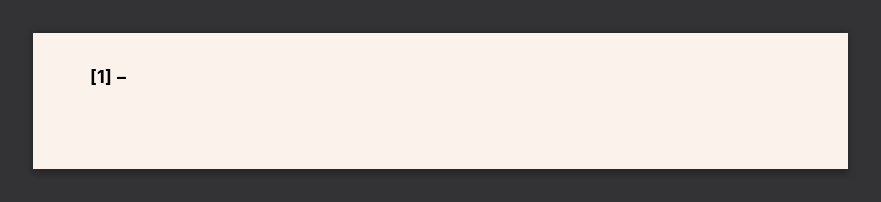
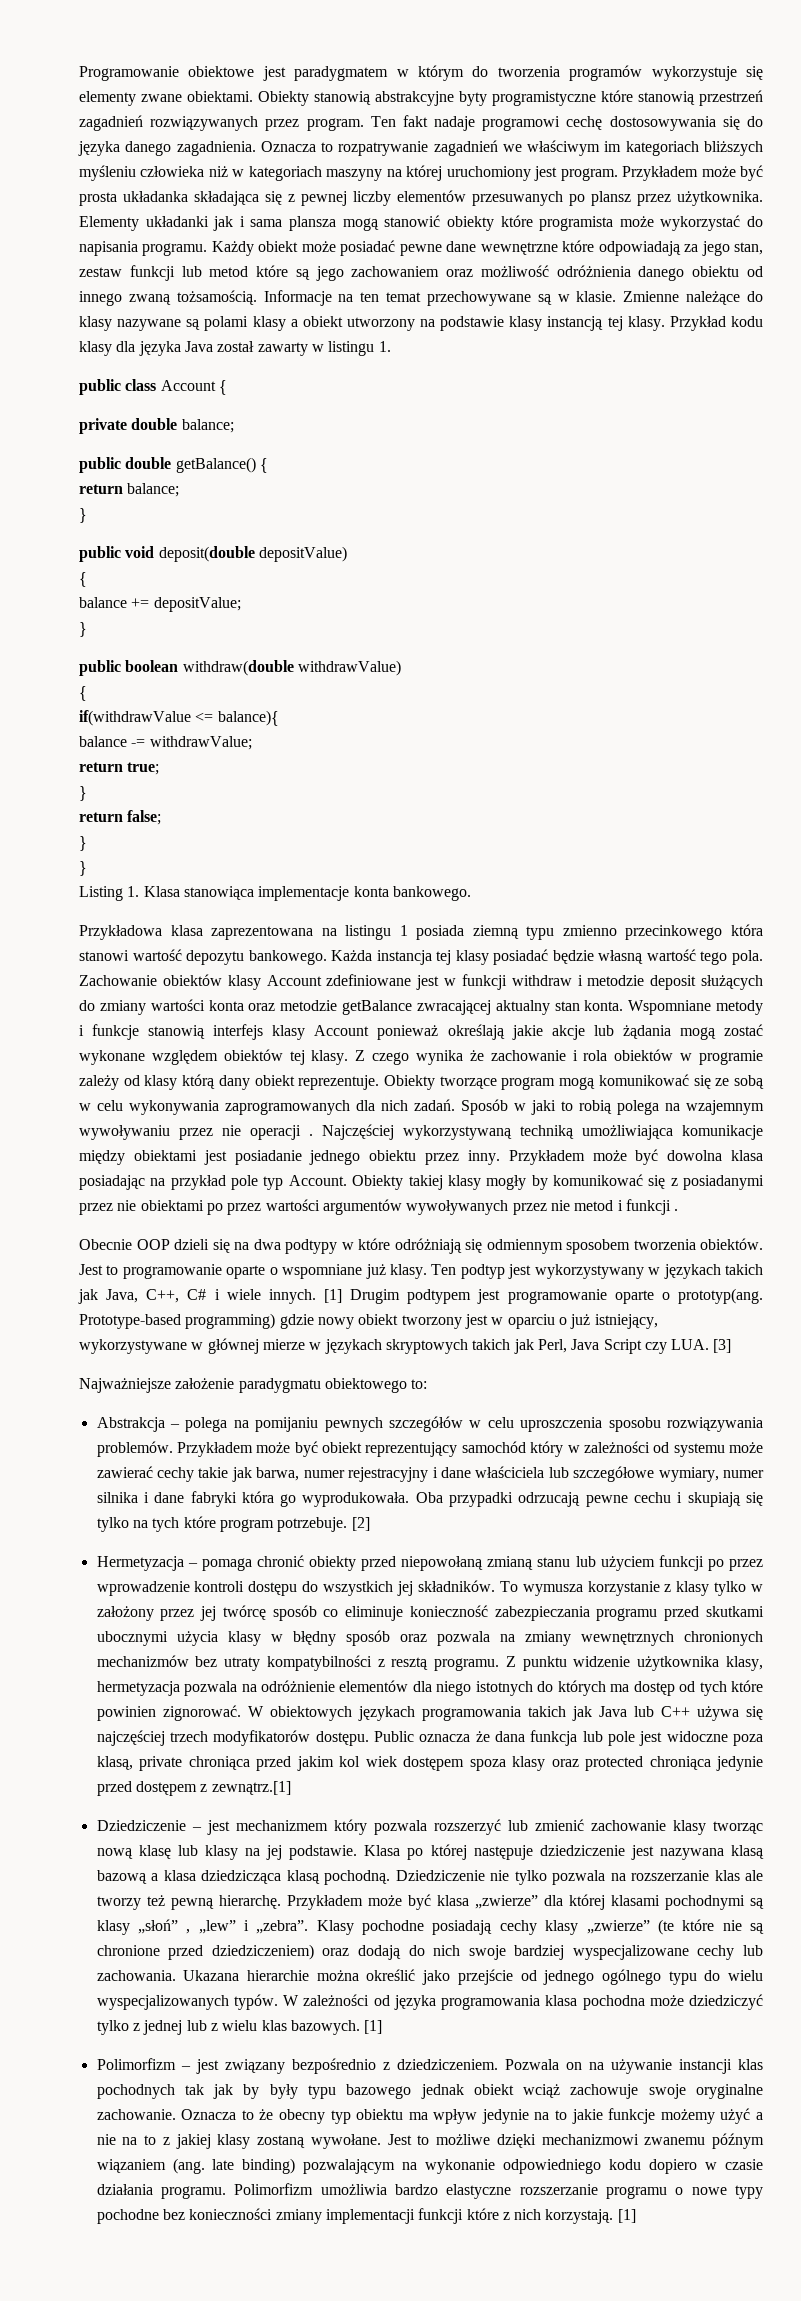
[90,69,126,86] [1] – -> [79,65,764,81] [79,90,763,106] [79,115,763,131] [78,140,763,156] [79,165,763,181] [79,190,763,206] [79,215,764,231] [79,240,763,256] [79,265,763,281] [79,290,763,306] [79,316,763,331] [79,341,391,356] [79,379,227,395] [79,418,234,434] [79,457,268,473] [79,483,180,497] [79,508,87,523] [79,546,347,562] [79,572,87,587] [79,597,241,612] [79,622,87,637] [79,660,401,676] [79,686,87,701] [79,710,279,726] [79,736,252,750] [79,762,160,775] [79,786,87,801] [79,810,162,825] [79,836,87,851] [79,861,87,876] [79,886,471,901] [79,924,763,940] [79,949,764,965] [79,974,763,990] [79,999,763,1015] [79,1024,764,1040] [79,1049,763,1065] [79,1074,764,1090] [79,1099,764,1115] [79,1124,763,1140] [79,1149,764,1165] [79,1174,764,1190] [79,1199,679,1215] [79,1238,763,1254] [79,1264,764,1279] [78,1288,763,1304] [79,1313,658,1329] [79,1338,732,1354] [79,1378,428,1393] [96,1416,763,1432] [96,1441,764,1457] [96,1466,764,1482] [96,1491,763,1507] [96,1516,370,1532] [96,1555,764,1571] [96,1580,763,1596] [96,1605,764,1621] [96,1630,764,1646] [96,1655,763,1671] [96,1680,763,1696] [96,1705,763,1721] [96,1730,763,1746] [96,1756,763,1771] [96,1781,291,1796] [96,1819,763,1835] [96,1844,765,1860] [96,1870,763,1885] [96,1894,765,1910] [96,1919,765,1935] [96,1944,763,1960] [96,1969,763,1985] [96,1994,764,2010] [96,2020,383,2035] [96,2058,763,2074] [96,2084,763,2099] [96,2108,763,2124] [96,2133,764,2149] [96,2158,764,2174] [96,2183,764,2199] [96,2208,636,2224] Programowanie obiektowe jest paradygmatem w którym do tworzenia programów wykorzystuje się elementy zwane obiektami. Obiekty stanowią abstrakcyjne byty programistyczne które stanowią przestrzeń zagadnień rozwiązywanych przez program. Ten fakt nadaje programowi cechę dostosowywania się do języka danego zagadnienia. Oznacza to rozpatrywanie zagadnień we właściwym im kategoriach bliższych myśleniu człowieka niż w kategoriach maszyny na której uruchomiony jest program. Przykładem może być prosta układanka składająca się z pewnej liczby elementów przesuwanych po plansz przez użytkownika. Elementy układanki jak i sama plansza mogą stanowić obiekty które programista może wykorzystać do napisania programu. Każdy obiekt może posiadać pewne dane wewnętrzne które odpowiadają za jego stan, zestaw funkcji lub metod które są jego zachowaniem oraz możliwość odróżnienia danego obiektu od innego zwaną tożsamością. Informacje na ten temat przechowywane są w klasie. Zmienne należące do klasy nazywane są polami klasy a obiekt utworzony na podstawie klasy instancją tej klasy. Przykład kodu klasy dla języka Java został zawarty w listingu 1. // public class Account { // private double balance; // public double getBalance() { // return balance; // } // public void deposit(double depositValue) // { // balance += depositValue; // } // public boolean withdraw(double withdrawValue) // { // if(withdrawValue <= balance){ // balance -= withdrawValue; // return true; // } // return false; // } // } // Listing 1. Klasa stanowiąca implementacje konta bankowego. // Przykładowa klasa zaprezentowana na listingu 1 posiada ziemną typu zmienno przecinkowego która stanowi wartość depozytu bankowego. Każda instancja tej klasy posiadać będzie własną wartość tego pola. Zachowanie obiektów klasy Account zdefiniowane jest w funkcji withdraw i metodzie deposit służących do zmiany wartości konta oraz metodzie getBalance zwracającej aktualny stan konta. Wspomniane metody i funkcje stanowią interfejs klasy Account ponieważ określają jakie akcje lub żądania mogą zostać wykonane względem obiektów tej klasy. Z czego wynika że zachowanie i rola obiektów w programie zależy od klasy którą dany obiekt reprezentuje. Obiekty tworzące program mogą komunikować się ze sobą w celu wykonywania zaprogramowanych dla nich zadań. Sposób w jaki to robią polega na wzajemnym wywoływaniu przez nie operacji . Najczęściej wykorzystywaną techniką umożliwiająca komunikacje między obiektami jest posiadanie jednego obiektu przez inny. Przykładem może być dowolna klasa posiadając na przykład pole typ Account. Obiekty takiej klasy mogły by komunikować się z posiadanymi przez nie obiektami po przez wartości argumentów wywoływanych przez nie metod i funkcji . // Obecnie OOP dzieli się na dwa podtypy w które odróżniają się odmiennym sposobem tworzenia obiektów. Jest to programowanie oparte o wspomniane już klasy. Ten podtyp jest wykorzystywany w językach takich jak Java, C++, C# i wiele innych. [1] Drugim podtypem jest programowanie oparte o prototyp(ang. Prototype-based programming) gdzie nowy obiekt tworzony jest w oparciu o już istniejący, wykorzystywane w głównej mierze w językach skryptowych takich jak Perl, Java Script czy LUA. [3] // Najważniejsze założenie paradygmatu obiektowego to: // Abstrakcja – polega na pomijaniu pewnych szczegółów w celu uproszczenia sposobu rozwiązywania problemów. Przykładem może być obiekt reprezentujący samochód który w zależności od systemu może zawierać cechy takie jak barwa, numer rejestracyjny i dane właściciela lub szczegółowe wymiary, numer silnika i dane fabryki która go wyprodukowała. Oba przypadki odrzucają pewne cechu i skupiają się tylko na tych które program potrzebuje. [2] // Hermetyzacja – pomaga chronić obiekty przed niepowołaną zmianą stanu lub użyciem funkcji po przez wprowadzenie kontroli dostępu do wszystkich jej składników. To wymusza korzystanie z klasy tylko w założony przez jej twórcę sposób co eliminuje konieczność zabezpieczania programu przed skutkami ubocznymi użycia klasy w błędny sposób oraz pozwala na zmiany wewnętrznych chronionych mechanizmów bez utraty kompatybilności z resztą programu. Z punktu widzenie użytkownika klasy, hermetyzacja pozwala na odróżnienie elementów dla niego istotnych do których ma dostęp od tych które powinien zignorować. W obiektowych językach programowania takich jak Java lub C++ używa się najczęściej trzech modyfikatorów dostępu. Public oznacza że dana funkcja lub pole jest widoczne poza klasą, private chroniąca przed jakim kol wiek dostępem spoza klasy oraz protected chroniąca jedynie przed dostępem z zewnątrz.[1] // Dziedziczenie – jest mechanizmem który pozwala rozszerzyć lub zmienić zachowanie klasy tworząc nową klasę lub klasy na jej podstawie. Klasa po której następuje dziedziczenie jest nazywana klasą bazową a klasa dziedzicząca klasą pochodną. Dziedziczenie nie tylko pozwala na rozszerzanie klas ale tworzy też pewną hierarchę. Przykładem może być klasa „zwierze” dla której klasami pochodnymi są klasy „słoń” , „lew” i „zebra”. Klasy pochodne posiadają cechy klasy „zwierze” (te które nie są chronione przed dziedziczeniem) oraz dodają do nich swoje bardziej wyspecjalizowane cechy lub zachowania. Ukazana hierarchie można określić jako przejście od jednego ogólnego typu do wielu wyspecjalizowanych typów. W zależności od języka programowania klasa pochodna może dziedziczyć tylko z jednej lub z wielu klas bazowych. [1] // Polimorfizm – jest związany bezpośrednio z dziedziczeniem. Pozwala on na używanie instancji klas pochodnych tak jak by były typu bazowego jednak obiekt wciąż zachowuje swoje oryginalne zachowanie. Oznacza to że obecny typ obiektu ma wpływ jedynie na to jakie funkcje możemy użyć a nie na to z jakiej klasy zostaną wywołane. Jest to możliwe dzięki mechanizmowi zwanemu późnym wiązaniem (ang. late binding) pozwalającym na wykonanie odpowiedniego kodu dopiero w czasie działania programu. Polimorfizm umożliwia bardzo elastyczne rozszerzanie programu o nowe typy pochodne bez konieczności zmiany implementacji funkcji które z nich korzystają. [1]

